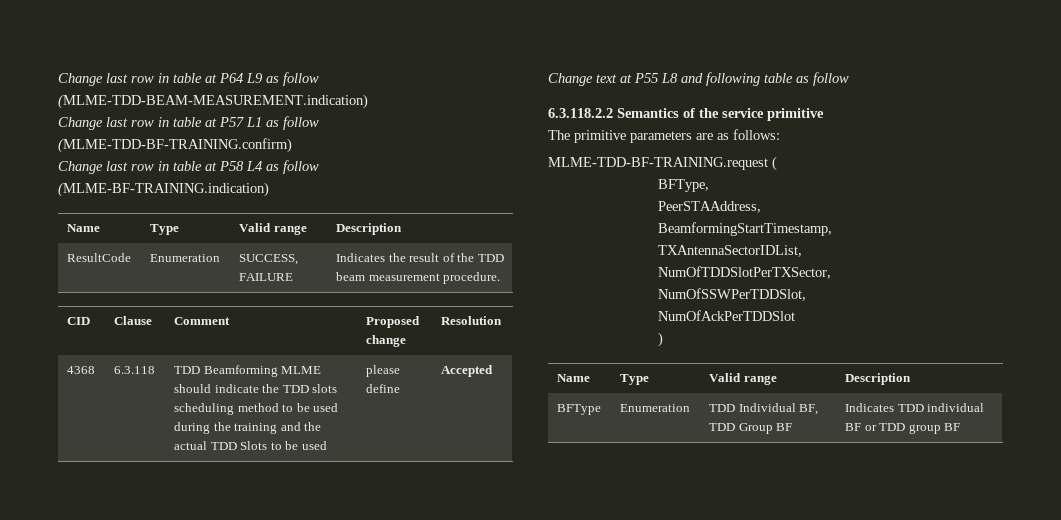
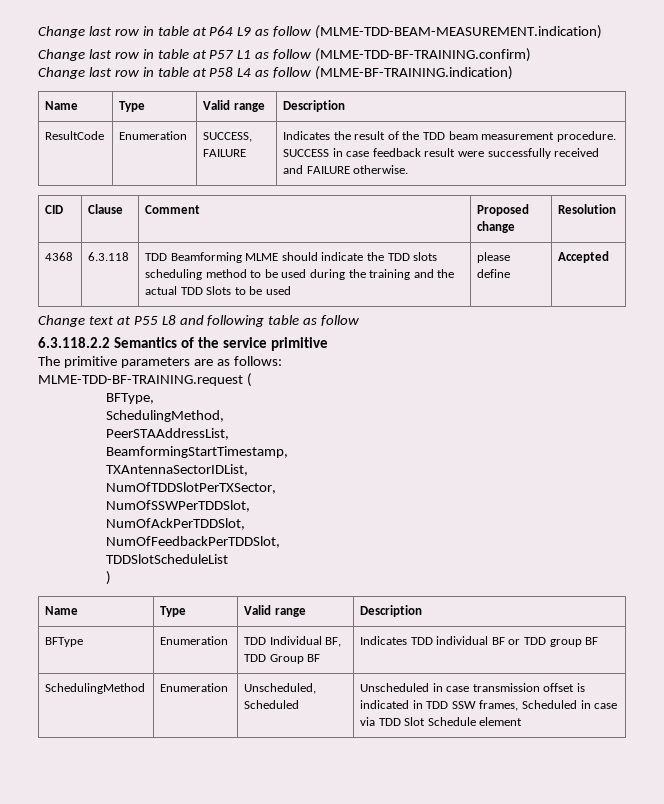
(501, 278) none -> [283,148,600,159] [283,165,409,174] SUCCESS in case feedback result were successfully received and FAILURE otherwise.
[657,201,761,213] PeerSTAAddress, -> [106,410,225,422] [106,428,230,440] SchedulingMethod, // PeerSTAAddressList,
[657,310,795,321] NumOfAckPerTDDSlot -> [106,518,246,530] [106,536,281,548] [106,554,229,564] NumOfAckPerTDDSlot, // NumOfFeedbackPerTDDSlot, // TDDSlotScheduleList
(961, 427) none -> [45,683,146,694] [160,683,229,692] [244,683,317,694] [244,700,300,709] [360,683,585,692] [360,700,618,711] [360,717,523,726] // SchedulingMethod | Enumeration | Unscheduled, Scheduled | Unscheduled in case transmission offset is indicated in TDD SSW frames, Scheduled in case via TDD Slot Schedule element

